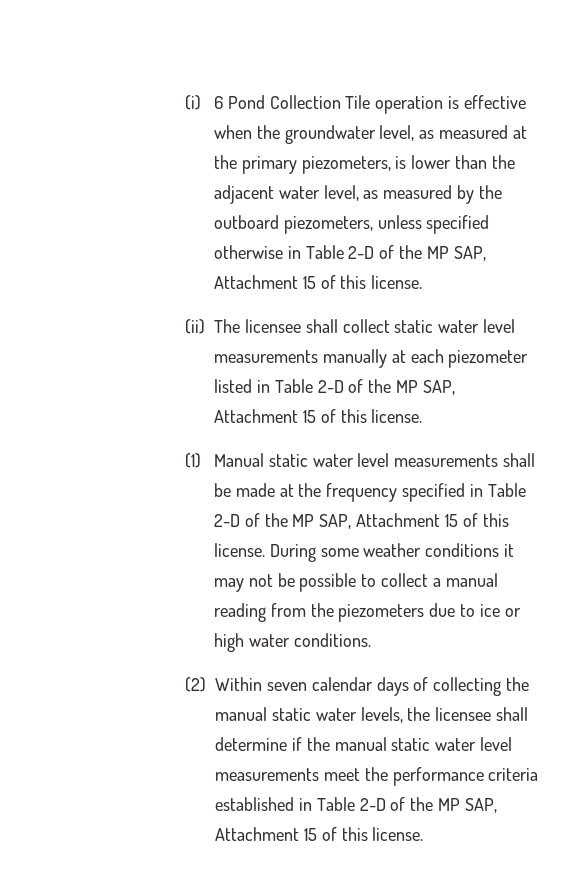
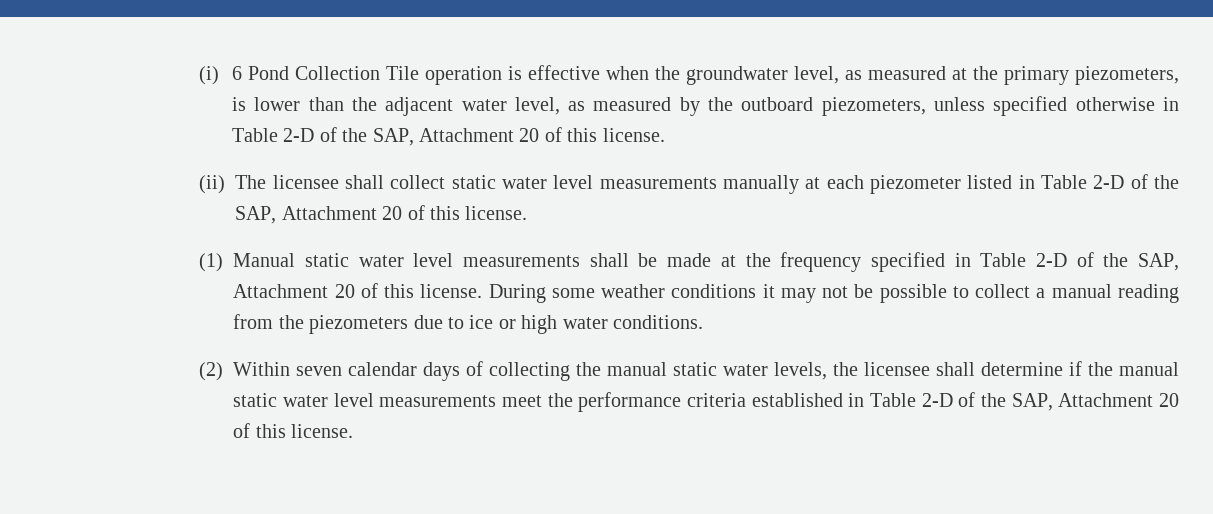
[426,246,486,261] [213,275,316,289] MP SAP, Attachment 15 -> [372,128,540,146] SAP, Attachment 20
[396,380,456,395] [214,409,316,423] MP SAP, Attachment 15 -> [235,206,403,224] SAP, Attachment 20
[292,513,458,529] MP SAP, Attachment 15 -> [1138,253,1179,271] [233,284,355,298] SAP, Attachment 20
[438,798,498,813] [215,827,317,841] MP SAP, Attachment 15 -> [1011,393,1180,411] SAP, Attachment 20

